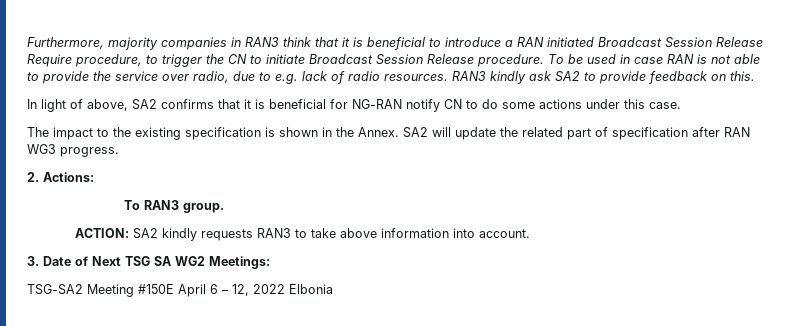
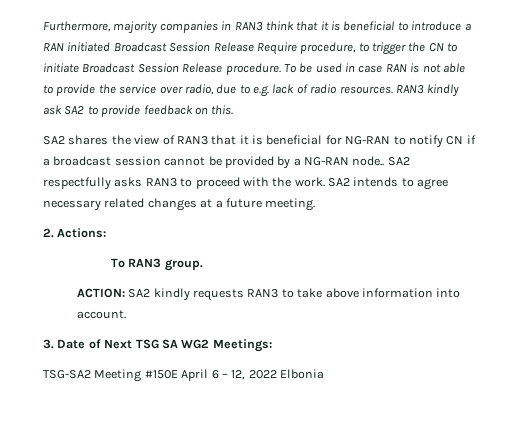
[27,99,214,112] In light of above, SA2 confirms -> [43,135,208,145] SA2 shares the view of RAN3
(402, 104) none -> [393,136,406,145] to
[466,99,681,109] [27,127,750,140] [27,144,119,157] to do some actions under this case. // The impact to the existing specification is shown in the Annex. SA2 will update the related part of specification after RAN WG3 progress. -> [466,135,476,144] [43,156,410,169] [43,177,449,190] [43,198,316,211] if a broadcast session cannot be provided by a NG-RAN node.. SA2 respectfully asks RAN3 to proceed with the work. SA2 intends to agree necessary related changes at a future meeting.

